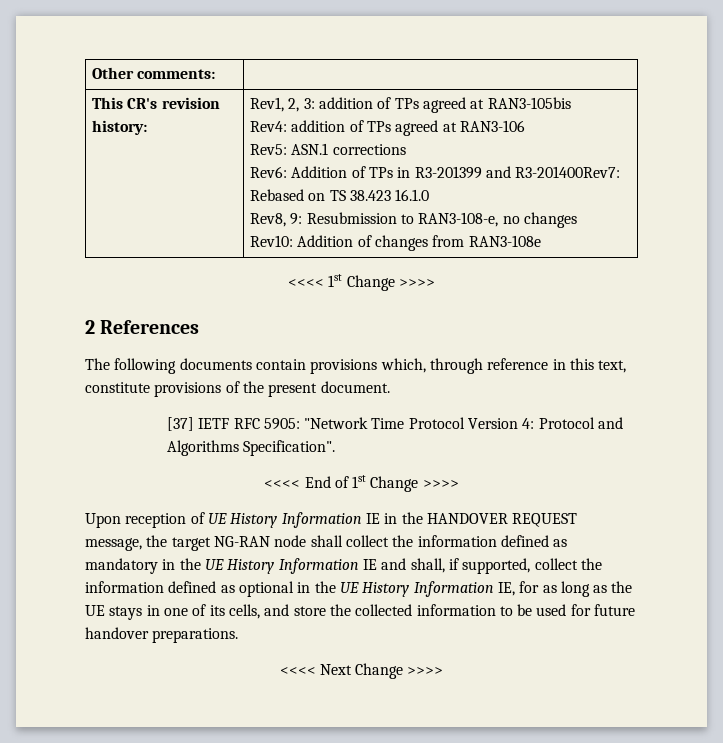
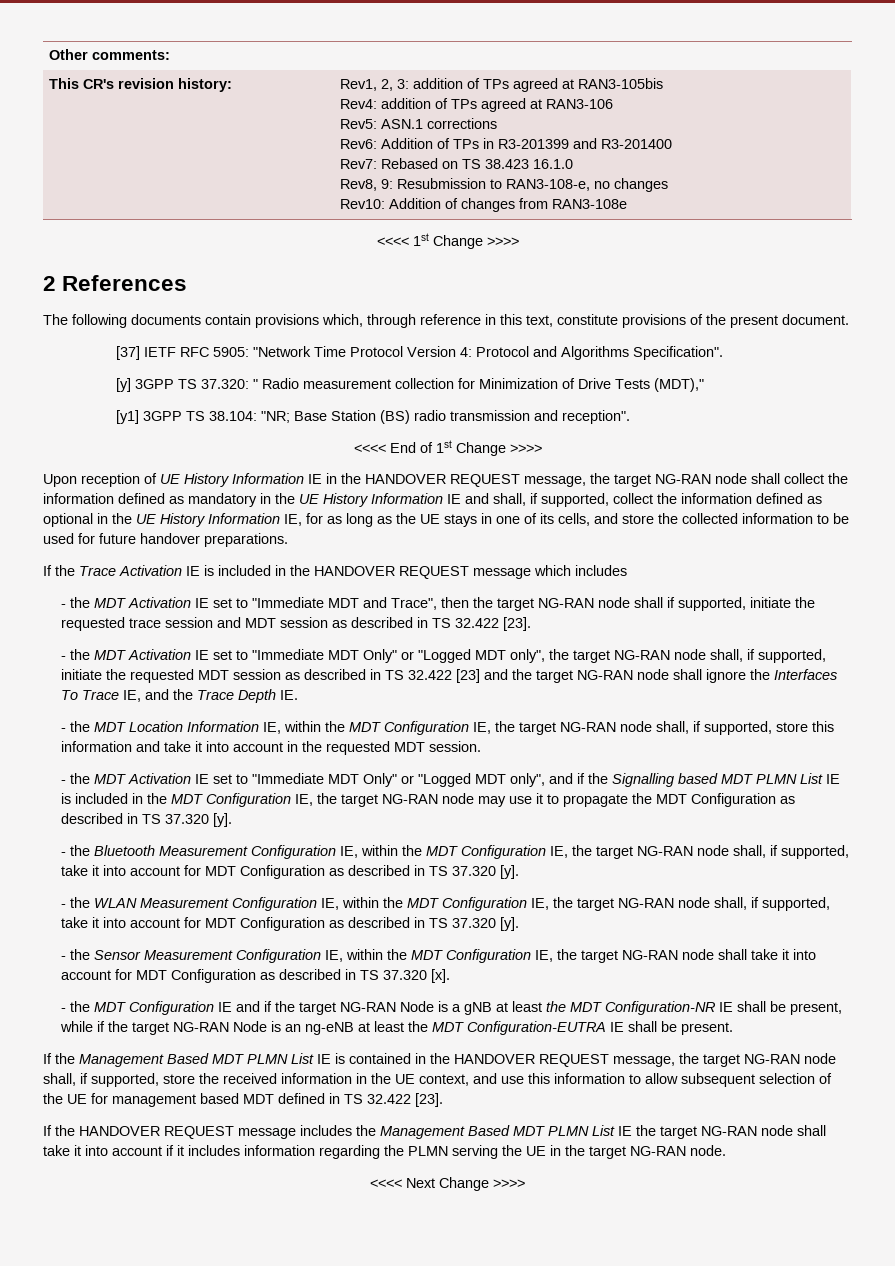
[515,166,621,178] R3-201400Rev7: -> [601,139,673,149] [340,159,378,169] R3-201400 // Rev7:
(336, 448) none -> [115,378,704,392] [115,410,630,424] // [y] 3GPP TS 37.320: " Radio measurement collection for Minimization of Drive Tests (MDT)," // [y1] 3GPP TS 38.104: "NR; Base Station (BS) radio transmission and reception".
(239, 635) none -> [43,565,627,579] [61,597,816,611] [61,617,532,631] [61,649,827,663] [61,669,838,683] [61,689,299,703] [61,721,835,735] [61,741,482,755] [61,773,841,787] [61,793,796,807] [61,813,233,827] [61,845,850,859] [61,865,520,879] [61,897,831,911] [61,917,520,931] [61,949,817,963] [61,969,451,983] [61,1001,843,1015] [60,1021,734,1035] [43,1053,836,1067] [43,1073,832,1087] [43,1093,443,1107] [43,1125,826,1139] [43,1145,726,1159] // If the Trace Activation IE is included in the HANDOVER REQUEST message which includes // - the MDT Activation IE set to "Immediate MDT and Trace", then the target NG-RAN node shall if supported, initiate the requested trace session and MDT session as described in TS 32.422 [23]. // - the MDT Activation IE set to "Immediate MDT Only" or "Logged MDT only", the target NG-RAN node shall, if supported, initiate the requested MDT session as described in TS 32.422 [23] and the target NG-RAN node shall ignore the Interfaces To Trace IE, and the Trace Depth IE. // - the MDT Location Information IE, within the MDT Configuration IE, the target NG-RAN node shall, if supported, store this information and take it into account in the requested MDT session. // - the MDT Activation IE set to "Immediate MDT Only" or "Logged MDT only", and if the Signalling based MDT PLMN List IE is included in the MDT Configuration IE, the target NG-RAN node may use it to propagate the MDT Configuration as described in TS 37.320 [y]. // - the Bluetooth Measurement Configuration IE, within the MDT Configuration IE, the target NG-RAN node shall, if supported, take it into account for MDT Configuration as described in TS 37.320 [y]. // - the WLAN Measurement Configuration IE, within the MDT Configuration IE, the target NG-RAN node shall, if supported, take it into account for MDT Configuration as described in TS 37.320 [y]. // - the Sensor Measurement Configuration IE, within the MDT Configuration IE, the target NG-RAN node shall take it into account for MDT Configuration as described in TS 37.320 [x]. // - the MDT Configuration IE and if the target NG-RAN Node is a gNB at least the MDT Configuration-NR IE shall be present, while if the target NG-RAN Node is an ng-eNB at least the MDT Configuration-EUTRA IE shall be present. // If the Management Based MDT PLMN List IE is contained in the HANDOVER REQUEST message, the target NG-RAN node shall, if supported, store the received information in the UE context, and use this information to allow subsequent selection of the UE for management based MDT defined in TS 32.422 [23]. // If the HANDOVER REQUEST message includes the Management Based MDT PLMN List IE the target NG-RAN node shall take it into account if it includes information regarding the PLMN serving the UE in the target NG-RAN node.

